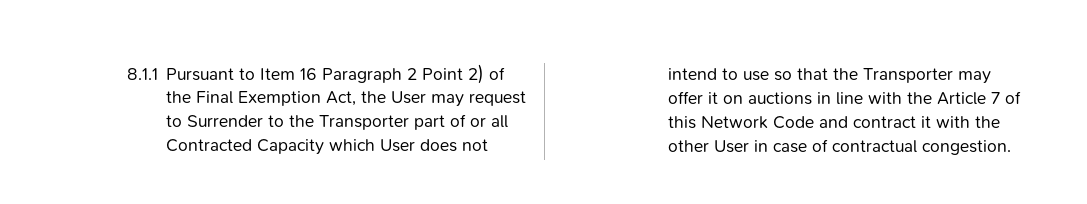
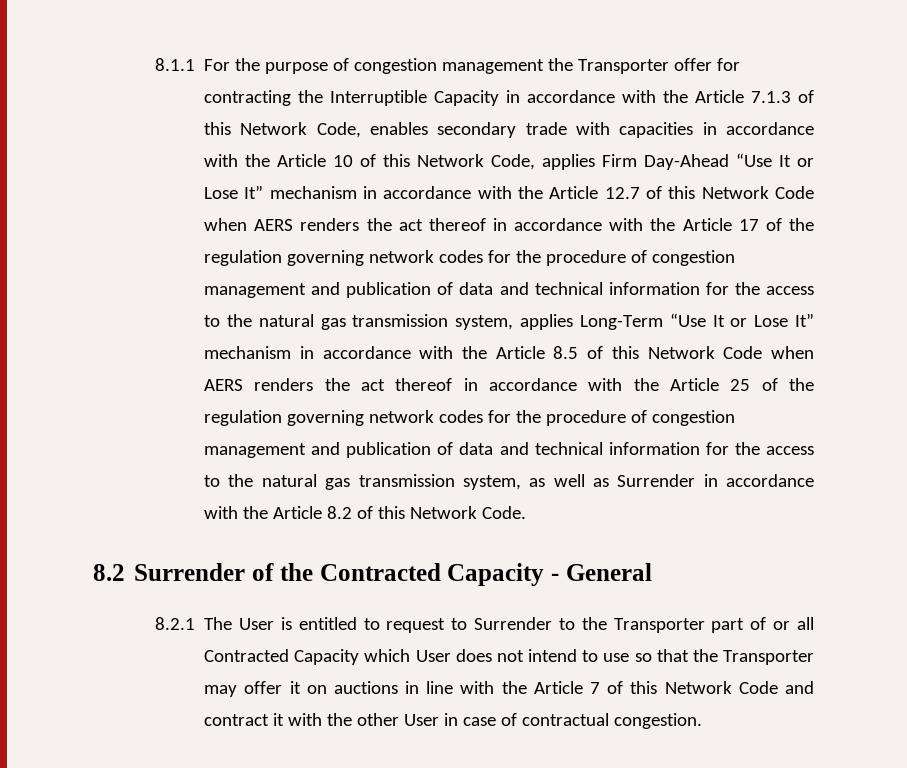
[166,64,506,84] [166,91,465,107] Pursuant to Item 16 Paragraph 2 Point 2) of the Final Exemption Act, the User may -> [204,58,741,74] [204,90,815,106] [204,122,814,138] [204,153,814,170] [204,185,814,199] [204,218,815,231] [204,250,736,266] [204,282,815,298] [204,313,814,330] [204,346,814,359] [204,378,814,391] [204,410,736,426] [204,442,815,458] [204,474,814,490] [204,506,527,519] [93,563,652,586] [154,617,380,630] For the purpose of congestion management the Transporter offer for contracting the Interruptible Capacity in accordance with the Article 7.1.3 of this Network Code, enables secondary trade with capacities in accordance with the Article 10 of this Network Code, applies Firm Day-Ahead “Use It or Lose It” mechanism in accordance with the Article 12.7 of this Network Code when AERS renders the act thereof in accordance with the Article 17 of the regulation governing network codes for the procedure of congestion management and publication of data and technical information for the access to the natural gas transmission system, applies Long-Term “Use It or Lose It” mechanism in accordance with the Article 8.5 of this Network Code when AERS renders the act thereof in accordance with the Article 25 of the regulation governing network codes for the procedure of congestion management and publication of data and technical information for the access to the natural gas transmission system, as well as Surrender in accordance with the Article 8.2 of this Network Code. // 8.2 Surrender of the Contracted Capacity - General // 8.2.1 The User is entitled to

